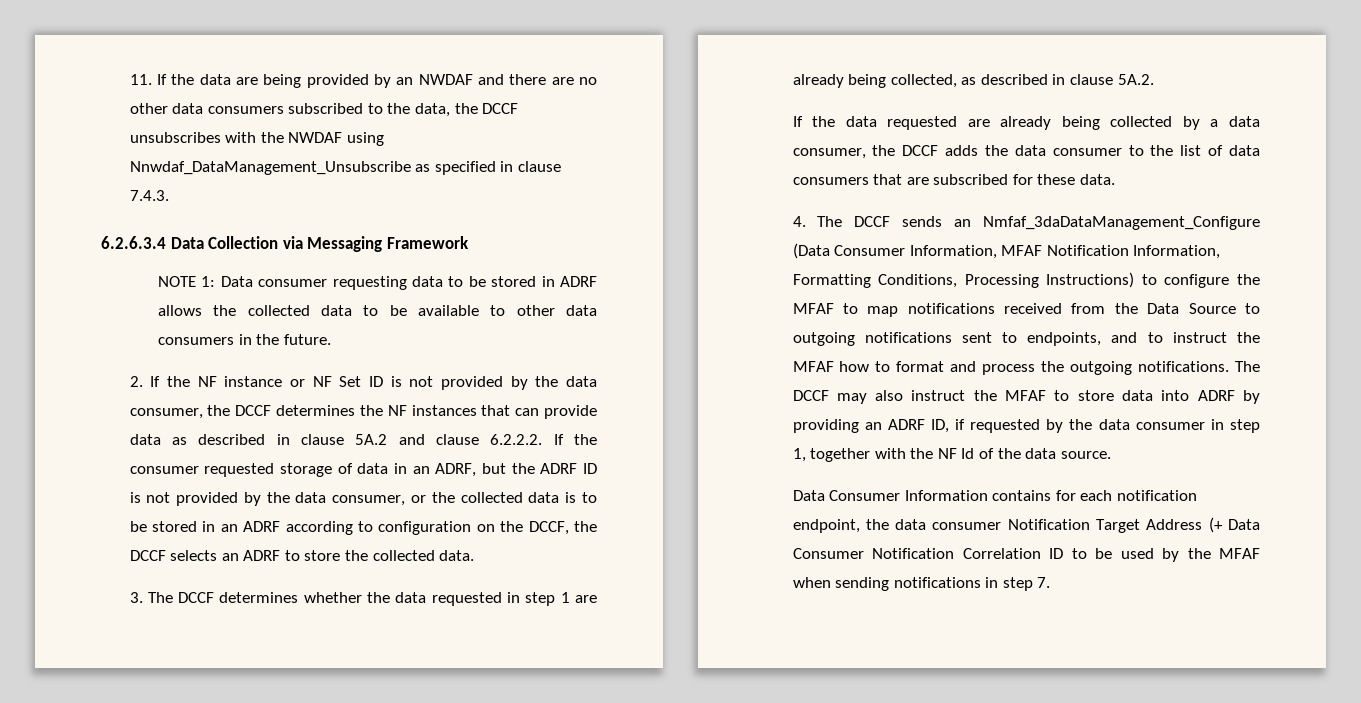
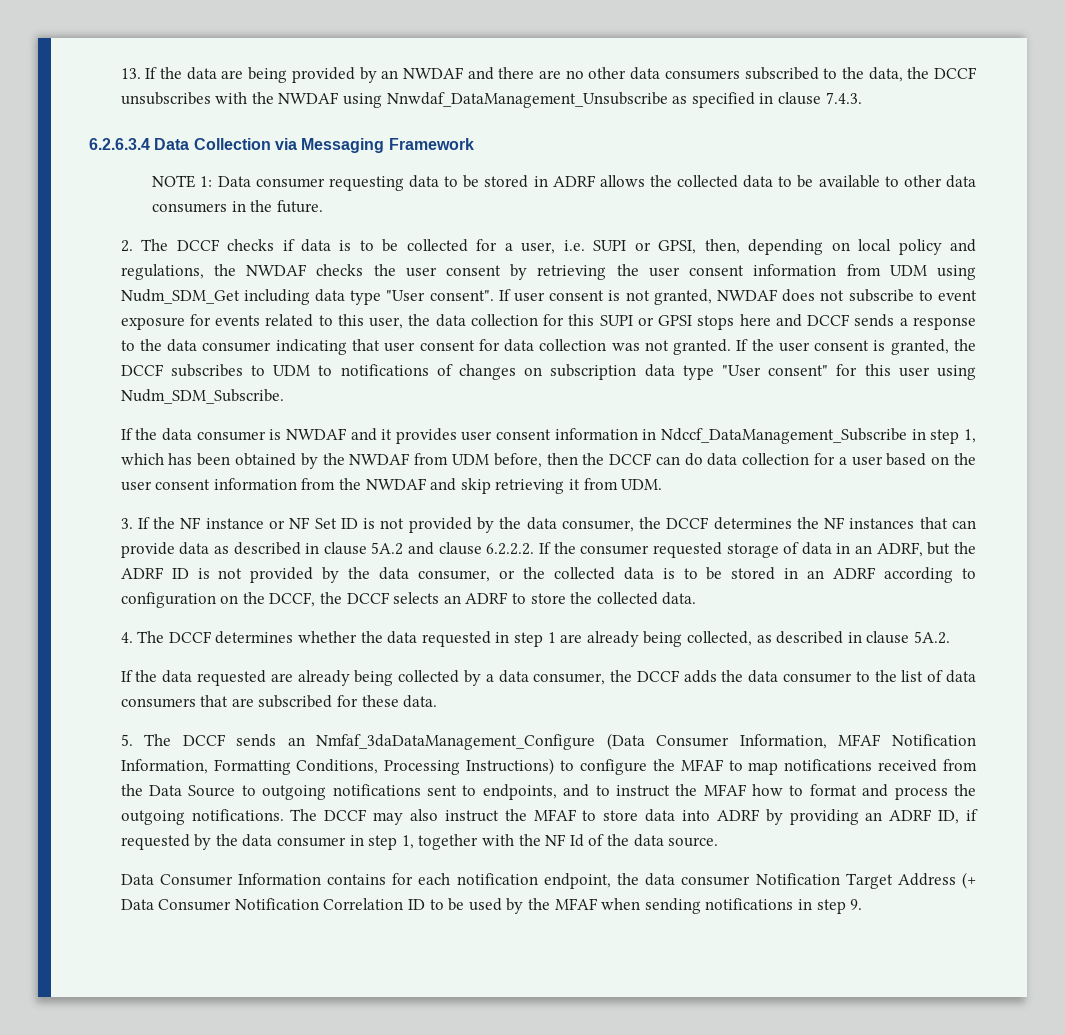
[129,74,152,85] 11. -> [120,68,141,79] 13.
(143, 381) none -> [141,239,976,255] [120,264,977,280] [120,289,978,305] [120,314,976,330] [120,339,976,355] [120,364,977,380] [120,389,284,404] [120,428,976,444] [120,453,977,469] [120,478,663,494] [120,518,133,529] The DCCF checks if data is to be collected for a user, i.e. SUPI or GPSI, then, depending on local policy and regulations, the NWDAF checks the user consent by retrieving the user consent information from UDM using Nudm_SDM_Get including data type "User consent". If user consent is not granted, NWDAF does not subscribe to event exposure for events related to this user, the data collection for this SUPI or GPSI stops here and DCCF sends a response to the data consumer indicating that user consent for data collection was not granted. If the user consent is granted, the DCCF subscribes to UDM to notifications of changes on subscription data type "User consent" for this user using Nudm_SDM_Subscribe. // If the data consumer is NWDAF and it provides user consent information in Ndccf_DataManagement_Subscribe in step 1, which has been obtained by the NWDAF from UDM before, then the DCCF can do data collection for a user based on the user consent information from the NWDAF and skip retrieving it from UDM. // 3.
[129,592,143,603] 3. -> [120,632,133,643] 4.
[792,216,806,227] 4. -> [120,734,133,746] 5.
[1037,577,1051,588] 7. -> [850,899,863,910] 9.

